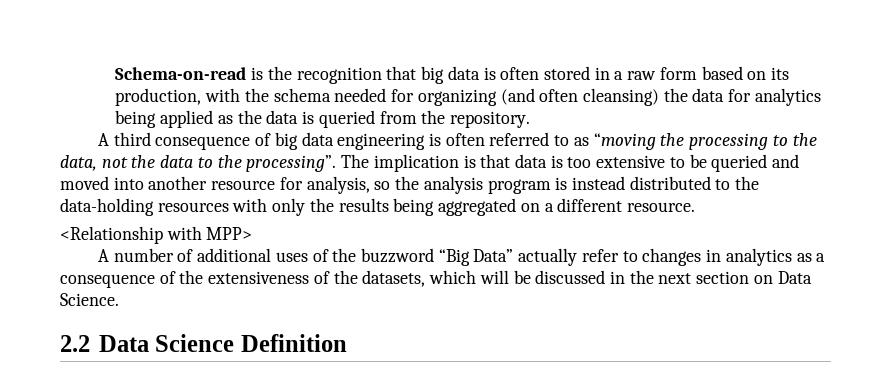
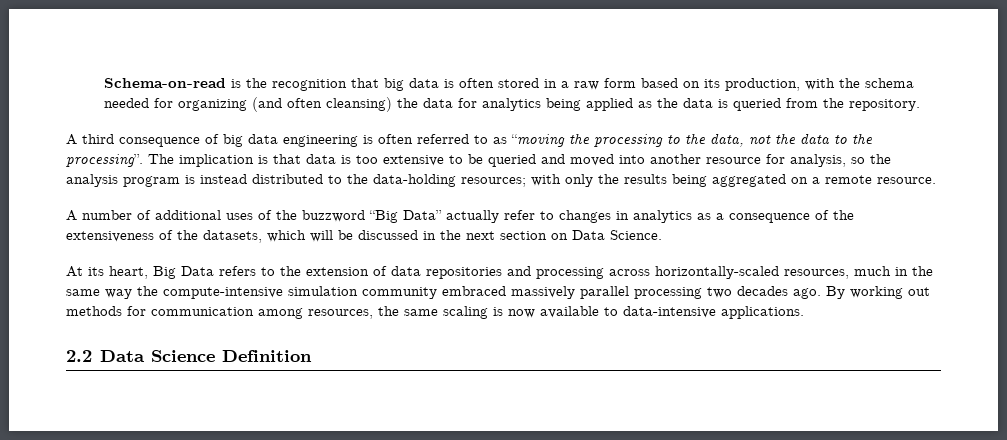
[157,202,229,212] resources -> [461,177,526,187] resources;
[557,198,623,212] different -> [825,175,872,184] remote
[60,226,253,244] // <Relationship with MPP> -> (936, 180) none
(119, 299) none -> [66,266,933,279] [66,286,930,299] [66,306,804,319] // At its heart, Big Data refers to the extension of data repositories and processing across horizontally-scaled resources, much in the same way the compute-intensive simulation community embraced massively parallel processing two decades ago. By working out methods for communication among resources, the same scaling is now available to data-intensive applications.

